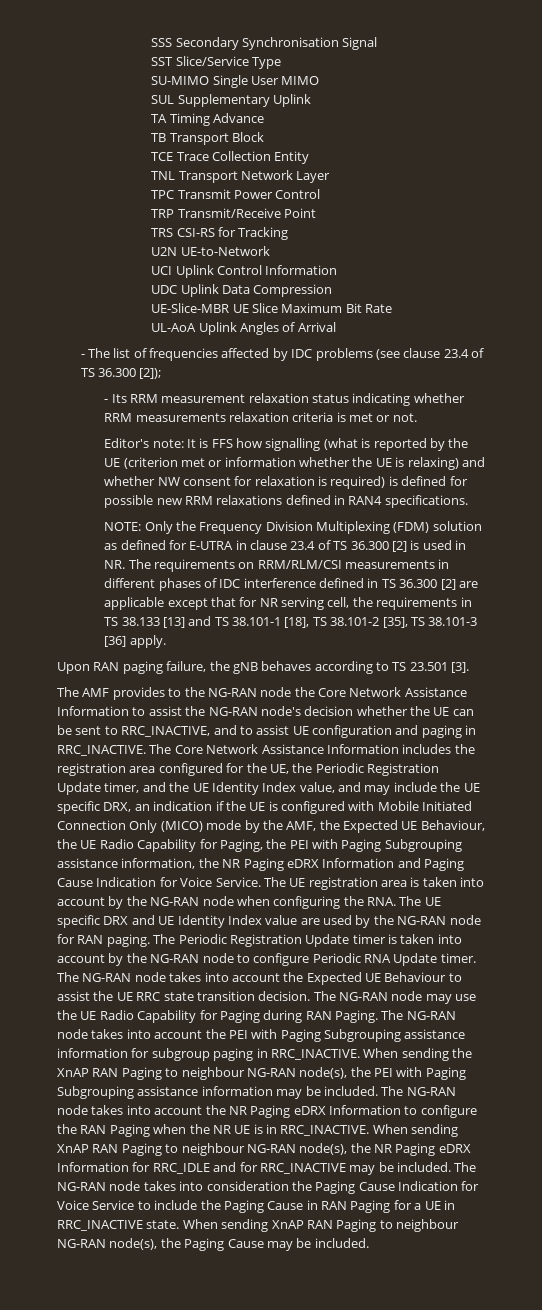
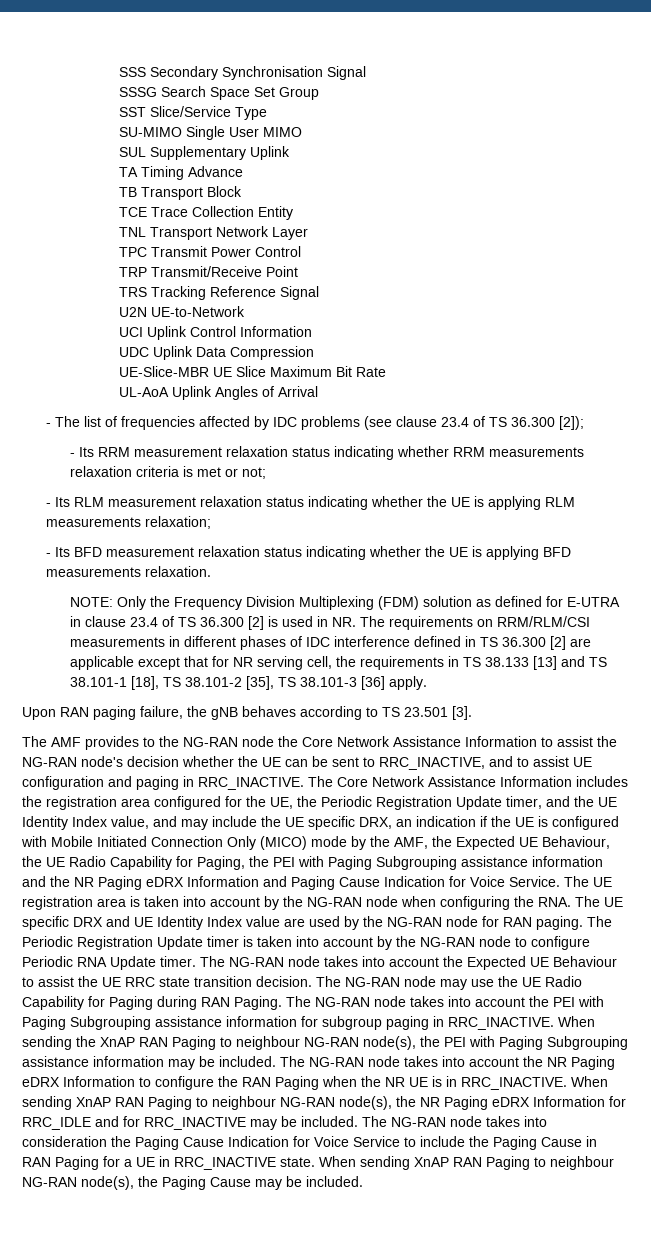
(378, 43) none -> [118,86,319,100] // SSSG Search Space Set Group
[176,227,237,237] CSI-RS for -> (147, 292) none
(289, 233) none -> [209,286,319,300] Reference Signal
[392,413,417,422] [104,438,469,451] [104,457,485,470] [104,476,468,489] [104,495,468,508] not. // Editor's note: It is FFS how signalling (what is reported by the UE (criterion met or information whether the UE is relaxing) and whether NW consent for relaxation is required) is defined for possible new RRM relaxations defined in RAN4 specifications. -> [242,467,267,479] [46,496,576,510] [46,516,212,529] [46,546,572,560] [46,566,212,577] not; // - Its RLM measurement relaxation status indicating whether the UE is applying RLM measurements relaxation; // - Its BFD measurement relaxation status indicating whether the UE is applying BFD measurements relaxation.
[121,858,196,869] information, -> [532,856,603,867] [22,876,46,887] information and

